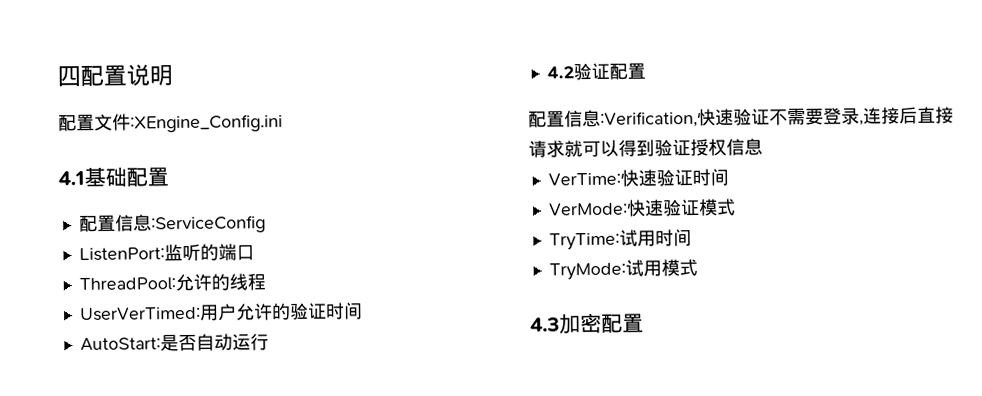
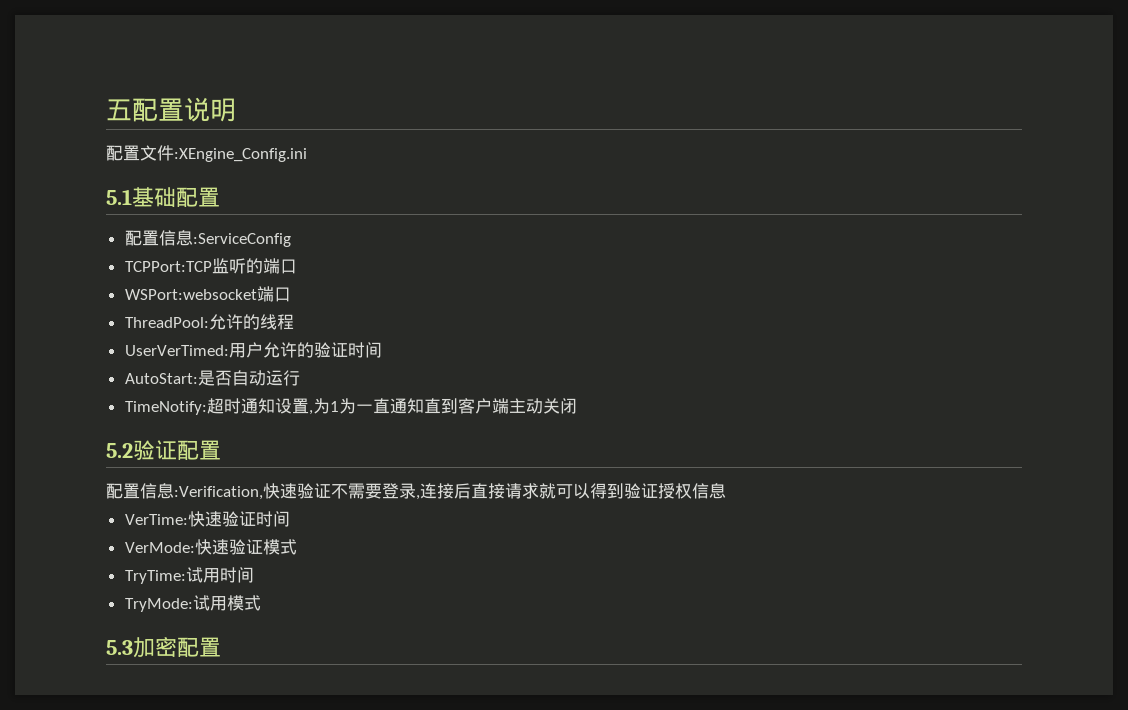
[57,66,81,88] 四 -> [106,99,132,121] 五
[58,170,85,186] 4.1 -> [106,189,132,205] 5.1
[78,247,165,262] ListenPort: -> [124,261,212,272] TCPPort:TCP
(255, 252) none -> [124,286,291,302] // WSPort:websocket端口
[546,66,574,79] 4.2 -> [124,398,577,415] [106,443,133,458] TimeNotify:超时通知设置,为1为一直通知直到客户端主动关闭 // 5.2
[530,317,560,332] 4.3 -> [106,640,133,655] 5.3

